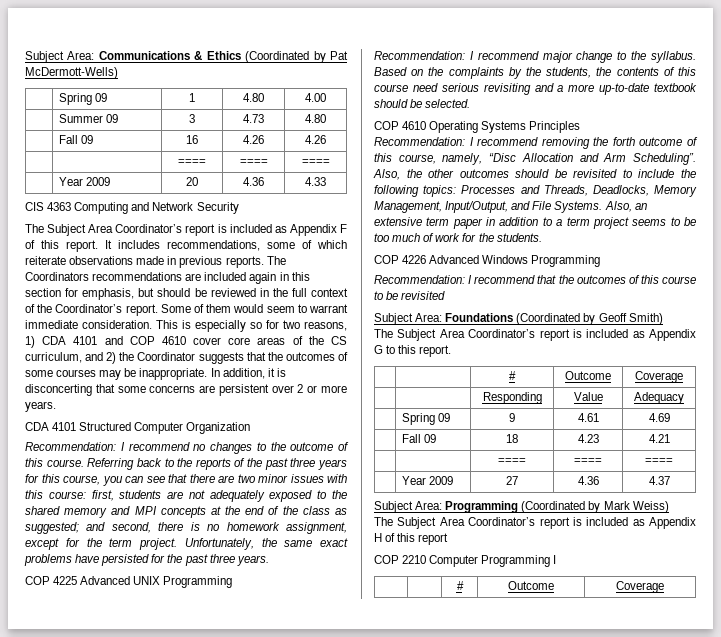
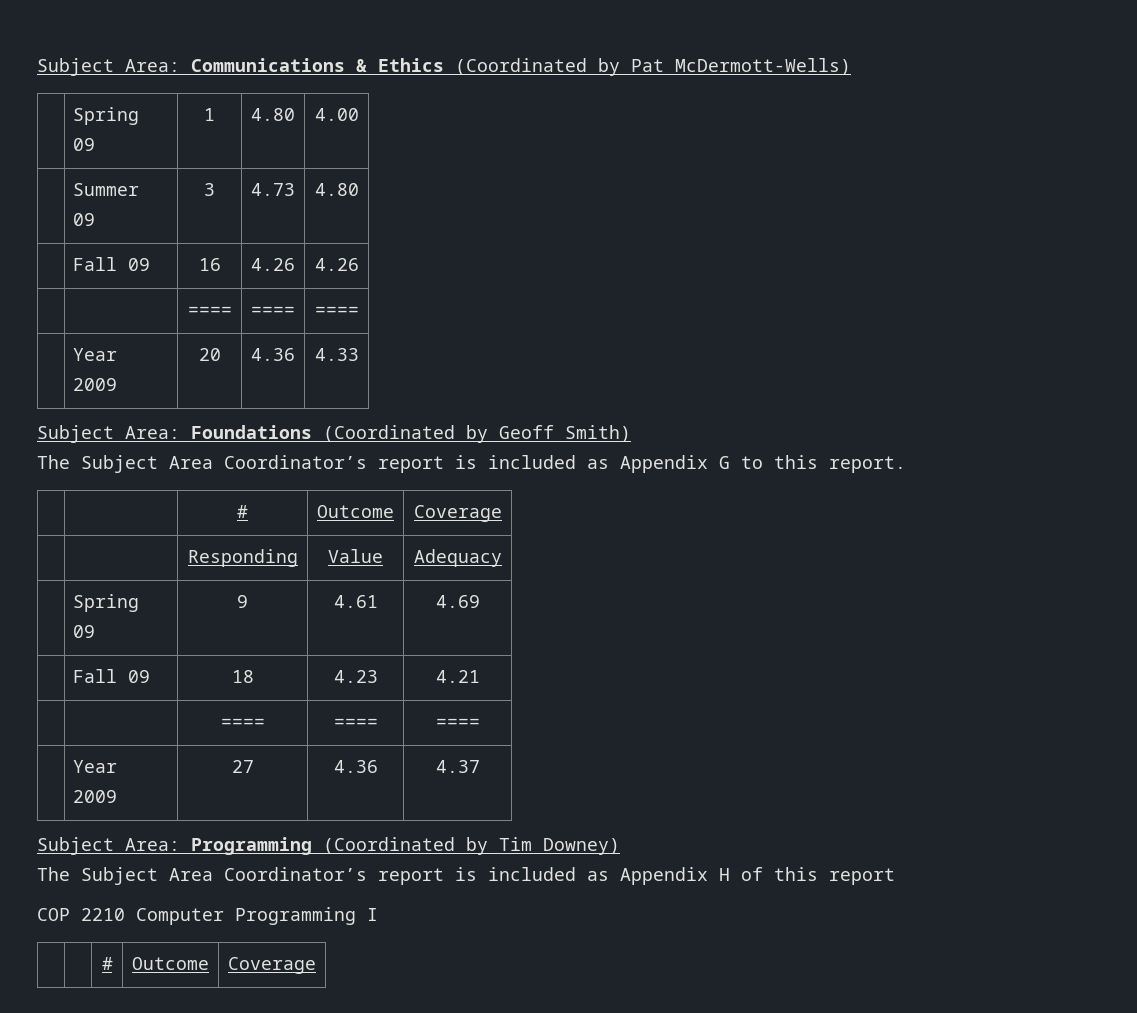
[25,202,239,214] [25,224,347,236] [25,240,347,252] [25,256,286,268] [25,272,310,284] [25,288,348,300] [25,304,348,316] [25,320,347,332] [25,336,348,348] [25,352,348,364] [25,368,286,380] [25,384,347,396] [25,401,56,412] [25,422,251,434] [25,442,349,454] [25,458,347,470] [25,474,347,486] [25,490,347,502] [25,506,348,518] [25,522,347,534] [25,538,348,550] [24,554,269,566] [25,576,233,588] [374,51,696,63] [374,67,696,79] [374,83,697,95] [374,99,471,108] [374,121,581,133] [374,137,698,149] [374,153,696,165] [373,169,696,180] [374,185,697,197] [374,201,647,213] [374,217,696,229] [374,233,542,242] [374,255,601,267] [374,275,696,284] [374,291,446,300] // CIS 4363 Computing and Network Security // The Subject Area Coordinator’s report is included as Appendix F of this report. It includes recommendations, some of which reiterate observations made in previous reports. The Coordinators recommendations are included again in this section for emphasis, but should be reviewed in the full context of the Coordinator’s report. Some of them would seem to warrant immediate consideration. This is especially so for two reasons, 1) CDA 4101 and COP 4610 cover core areas of the CS curriculum, and 2) the Coordinator suggests that the outcomes of some courses may be inappropriate. In addition, it is disconcerting that some concerns are persistent over 2 or more years. // CDA 4101 Structured Computer Organization // Recommendation: I recommend no changes to the outcome of this course. Referring back to the reports of the past three years for this course, you can see that there are two minor issues with this course: first, students are not adequately exposed to the shared memory and MPI concepts at the end of the class as suggested; and second, there is no homework assignment, except for the term project. Unfortunately, the same exact problems have persisted for the past three years. // COP 4225 Advanced UNIX Programming // Recommendation: I recommend major change to the syllabus. Based on the complaints by the students, the contents of this course need serious revisiting and a more up-to-date textbook should be selected. // COP 4610 Operating Systems Principles // Recommendation: I recommend removing the forth outcome of this course, namely, “Disc Allocation and Arm Scheduling”. Also, the other outcomes should be revisited to include the following topics: Processes and Threads, Deadlocks, Memory Management, Input/Output, and File Systems. Also, an extensive term paper in addition to a term project seems to be too much of work for the students. // COP 4226 Advanced Windows Programming // Recommendation: I recommend that the outcomes of this course to be revisited -> (359, 354) none
[603,501,669,513] Mark Weiss) -> [499,837,620,855] Tim Downey)

